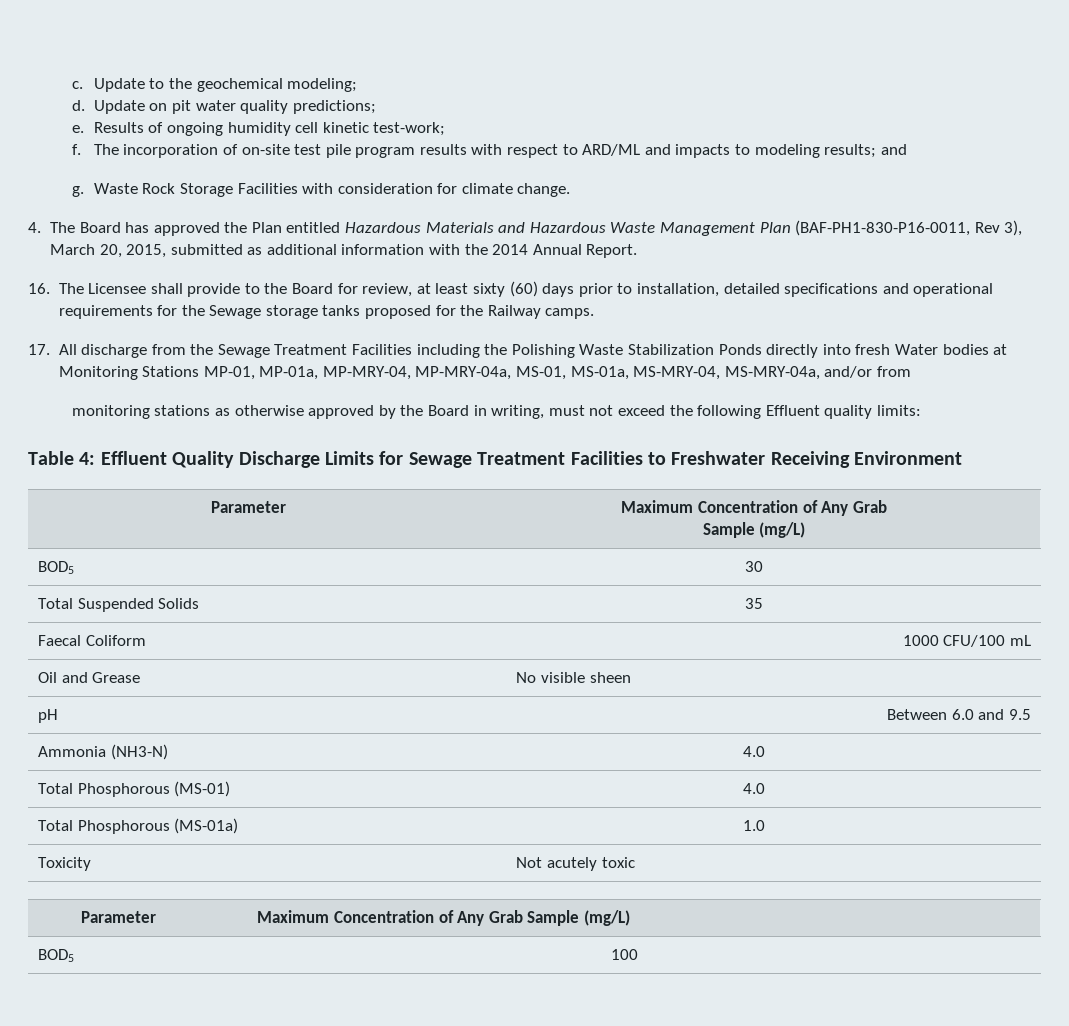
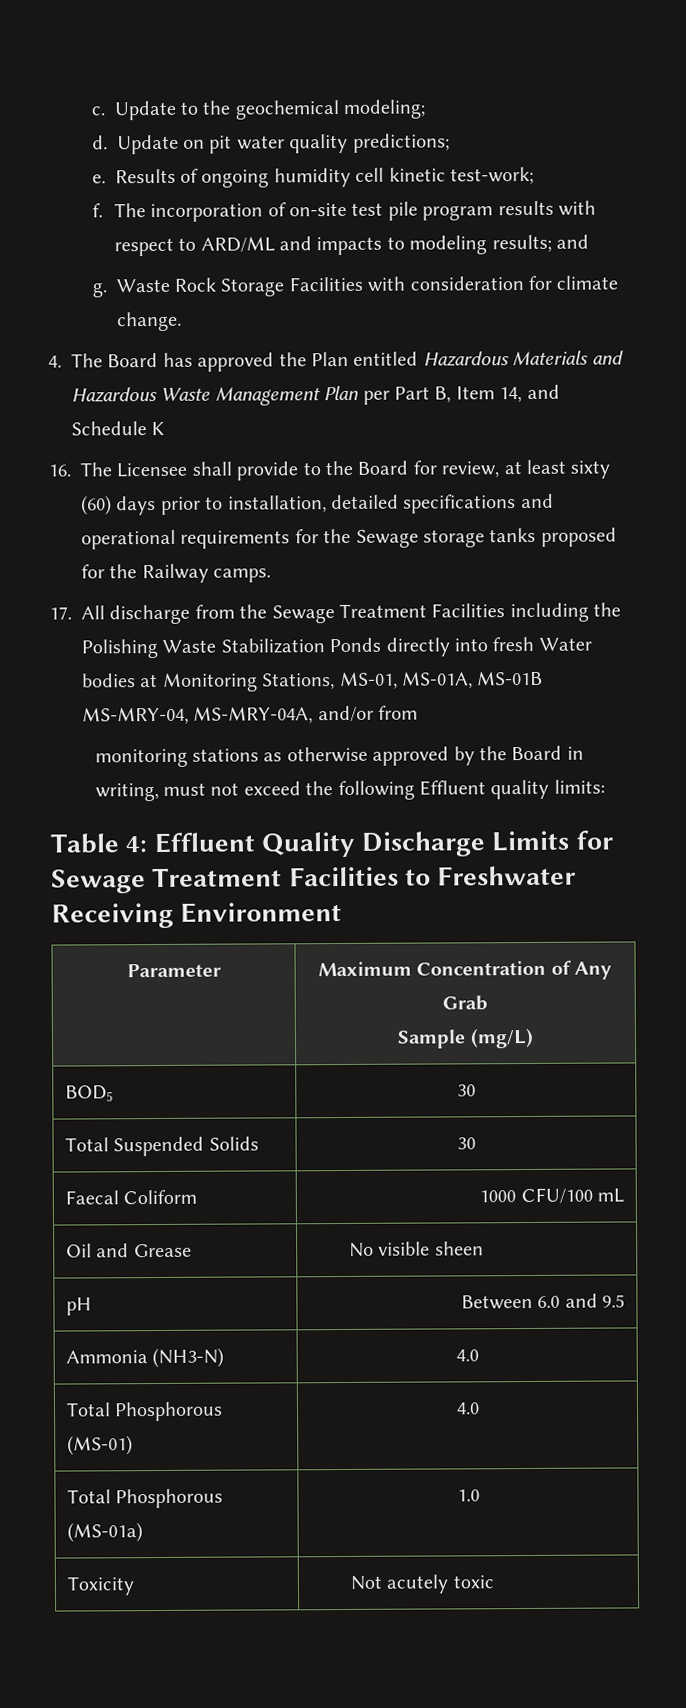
[795,220,1023,236] [49,244,638,258] (BAF-PH1-830-P16-0011, Rev 3), March 20, 2015, submitted as additional information with the 2014 Annual Report. -> [362,384,560,405] [71,421,166,436] per Part B, Item 14, and Schedule K
[142,366,820,380] Stations MP-01, MP-01a, MP-MRY-04, MP-MRY-04a, MS-01, MS-01a, MS-MRY-04, MS-MRY-04a, -> [262,670,544,690] [82,706,314,725] Stations, MS-01, MS-01A, MS-01B MS-MRY-04, MS-MRY-04A,
[745,598,763,609] 35 -> [456,1137,476,1150] 30
[81,911,156,923] [257,910,631,926] [38,949,75,962] [611,949,638,960] // Parameter | Maximum Concentration of Any Grab Sample (mg/L) // BOD5 | 100 -> (494, 1582) none

